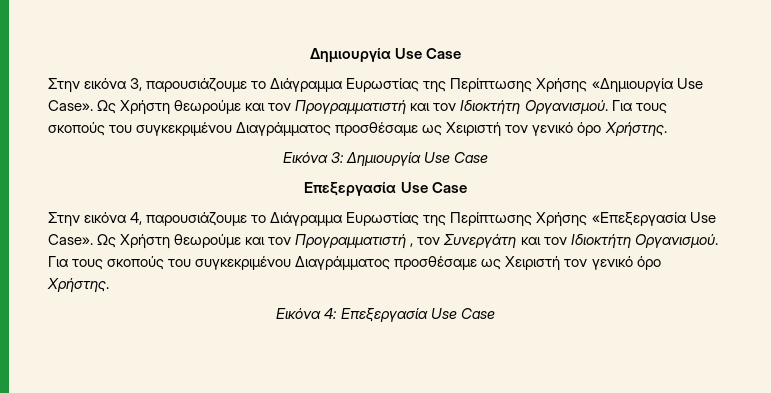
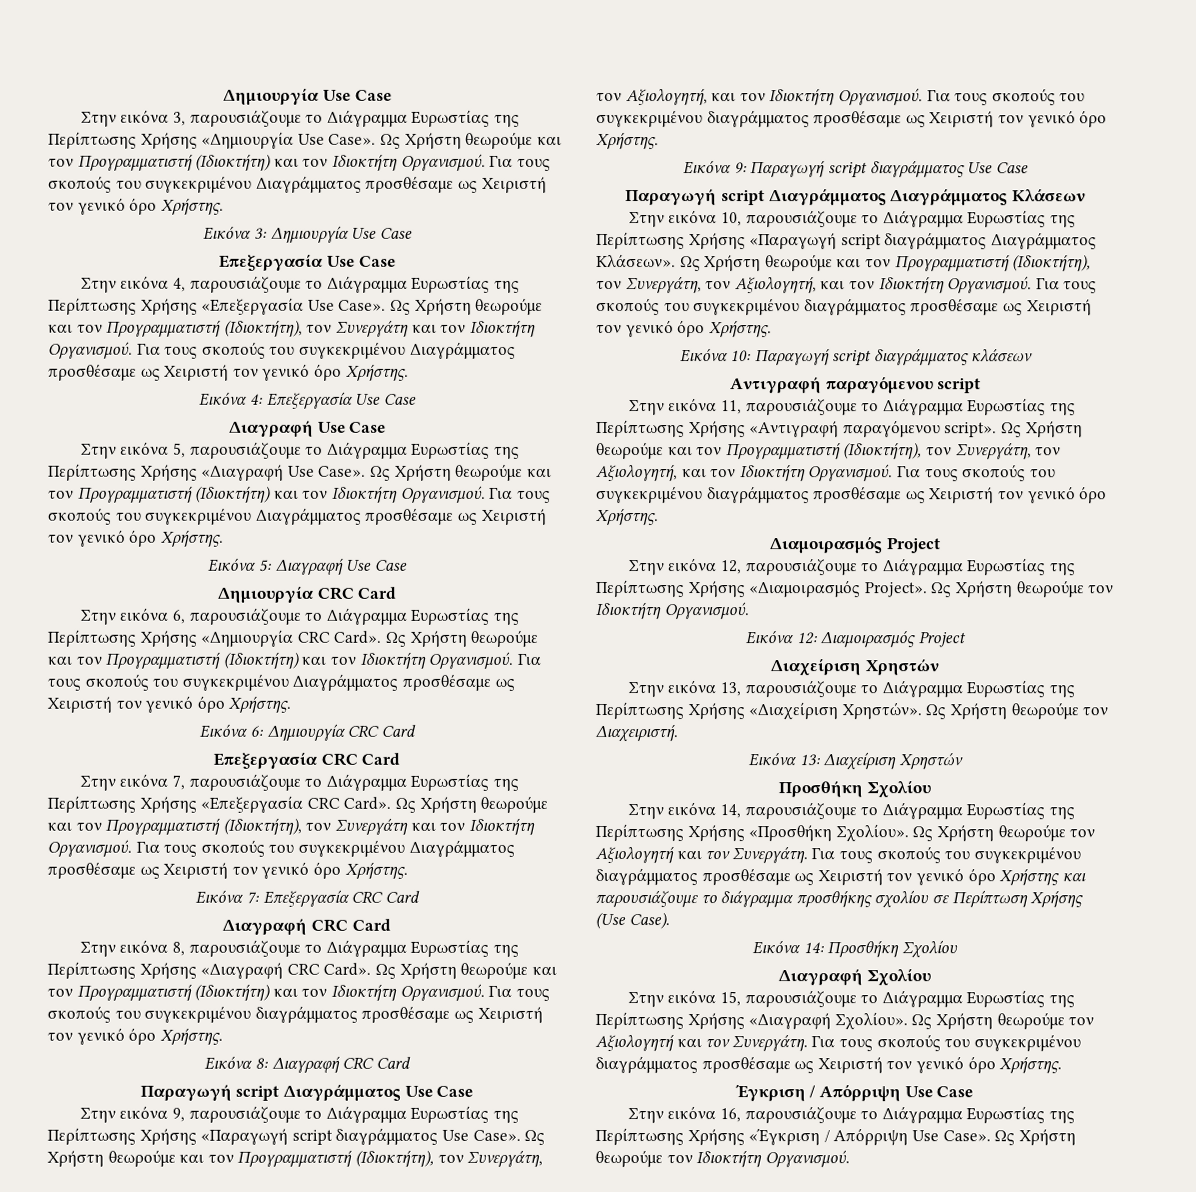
(407, 107) none -> [195,153,272,171] (Ιδιοκτήτη)
[410,243,414,247] , -> [223,319,303,337] (Ιδιοκτήτη),
(495, 313) none -> [228,420,387,437] [80,441,520,459] [48,463,552,481] [48,485,551,503] [48,507,547,525] [48,529,224,547] [208,557,408,575] [216,585,398,603] [79,607,519,625] [47,629,539,647] [47,651,541,669] [47,673,515,691] [47,695,292,713] [199,723,416,741] [212,751,401,769] [79,773,519,791] [47,795,549,813] [47,817,535,835] [47,839,515,857] [47,861,408,879] [195,889,420,907] [222,918,391,935] [79,939,519,957] [47,961,557,979] [47,983,550,1001] [47,1005,543,1023] [47,1027,223,1045] [204,1055,411,1073] [139,1083,474,1101] [79,1105,519,1123] [47,1127,546,1145] [47,1149,544,1167] [596,88,1086,106] [596,109,1108,128] [596,131,659,150] [683,160,1029,179] [625,188,1086,206] [628,210,1076,228] [596,231,1097,250] [596,253,1092,272] [596,276,1098,294] [596,297,1092,316] [596,320,772,338] [679,348,1034,367] [729,376,982,394] [628,398,1076,416] [596,419,1083,438] [596,441,1062,460] [596,463,1056,482] [596,485,1108,504] [596,507,659,526] [770,536,941,554] [628,558,1076,576] [595,579,1115,598] [595,601,749,620] [745,630,966,648] [770,658,939,677] [627,680,1075,698] [595,701,1109,721] [595,723,678,743] [748,752,963,771] [778,780,931,799] [627,802,1075,820] [595,823,1096,843] [595,845,1081,864] [595,867,1086,886] [595,889,1084,909] [595,911,670,930] [752,940,958,959] [778,968,931,987] [627,990,1075,1008] [595,1011,1095,1031] [595,1033,1081,1052] [595,1055,1063,1074] [734,1084,974,1102] [627,1106,1075,1124] [595,1127,1076,1146] [595,1149,850,1168] // Διαγραφή Use Case // Στην εικόνα 5, παρουσιάζουμε το Διάγραμμα Ευρωστίας της Περίπτωσης Χρήσης «Διαγραφή Use Case». Ως Χρήστη θεωρούμε και τον Προγραμματιστή (Ιδιοκτήτη) και τον Ιδιοκτήτη Οργανισμού. Για τους σκοπούς του συγκεκριμένου Διαγράμματος προσθέσαμε ως Χειριστή τον γενικό όρο Χρήστης. // Εικόνα 5: Διαγραφή Use Case // Δημιουργία CRC Card // Στην εικόνα 6, παρουσιάζουμε το Διάγραμμα Ευρωστίας της Περίπτωσης Χρήσης «Δημιουργία CRC Card». Ως Χρήστη θεωρούμε και τον Προγραμματιστή (Ιδιοκτήτη) και τον Ιδιοκτήτη Οργανισμού. Για τους σκοπούς του συγκεκριμένου Διαγράμματος προσθέσαμε ως Χειριστή τον γενικό όρο Χρήστης. // Εικόνα 6: Δημιουργία CRC Card // Επεξεργασία CRC Card // Στην εικόνα 7, παρουσιάζουμε το Διάγραμμα Ευρωστίας της Περίπτωσης Χρήσης «Επεξεργασία CRC Card». Ως Χρήστη θεωρούμε και τον Προγραμματιστή (Ιδιοκτήτη), τον Συνεργάτη και τον Ιδιοκτήτη Οργανισμού. Για τους σκοπούς του συγκεκριμένου Διαγράμματος προσθέσαμε ως Χειριστή τον γενικό όρο Χρήστης. // Εικόνα 7: Επεξεργασία CRC Card // Διαγραφή CRC Card // Στην εικόνα 8, παρουσιάζουμε το Διάγραμμα Ευρωστίας της Περίπτωσης Χρήσης «Διαγραφή CRC Card». Ως Χρήστη θεωρούμε και τον Προγραμματιστή (Ιδιοκτήτη) και τον Ιδιοκτήτη Οργανισμού. Για τους σκοπούς του συγκεκριμένου διαγράμματος προσθέσαμε ως Χειριστή τον γενικό όρο Χρήστης. // Εικόνα 8: Διαγραφή CRC Card // Παραγωγή script Διαγράμματος Use Case // Στην εικόνα 9, παρουσιάζουμε το Διάγραμμα Ευρωστίας της Περίπτωσης Χρήσης «Παραγωγή script διαγράμματος Use Case». Ως Χρήστη θεωρούμε και τον Προγραμματιστή (Ιδιοκτήτη), τον Συνεργάτη, τον Αξιολογητή, και τον Ιδιοκτήτη Οργανισμού. Για τους σκοπούς του συγκεκριμένου διαγράμματος προσθέσαμε ως Χειριστή τον γενικό όρο Χρήστης. // Εικόνα 9: Παραγωγή script διαγράμματος Use Case // Παραγωγή script Διαγράμματος Διαγράμματος Κλάσεων // Στην εικόνα 10, παρουσιάζουμε το Διάγραμμα Ευρωστίας της Περίπτωσης Χρήσης «Παραγωγή script διαγράμματος Διαγράμματος Κλάσεων». Ως Χρήστη θεωρούμε και τον Προγραμματιστή (Ιδιοκτήτη), τον Συνεργάτη, τον Αξιολογητή, και τον Ιδιοκτήτη Οργανισμού. Για τους σκοπούς του συγκεκριμένου διαγράμματος προσθέσαμε ως Χειριστή τον γενικό όρο Χρήστης. // Εικόνα 10: Παραγωγή script διαγράμματος κλάσεων // Αντιγραφή παραγόμενου script // Στην εικόνα 11, παρουσιάζουμε το Διάγραμμα Ευρωστίας της Περίπτωσης Χρήσης «Αντιγραφή παραγόμενου script». Ως Χρήστη θεωρούμε και τον Προγραμματιστή (Ιδιοκτήτη), τον Συνεργάτη, τον Αξιολογητή, και τον Ιδιοκτήτη Οργανισμού. Για τους σκοπούς του συγκεκριμένου διαγράμματος προσθέσαμε ως Χειριστή τον γενικό όρο Χρήστης. // Διαμοιρασμός Project // Στην εικόνα 12, παρουσιάζουμε το Διάγραμμα Ευρωστίας της Περίπτωσης Χρήσης «Διαμοιρασμός Project». Ως Χρήστη θεωρούμε τον Ιδιοκτήτη Οργανισμού. // Εικόνα 12: Διαμοιρασμός Project // Διαχείριση Χρηστών // Στην εικόνα 13, παρουσιάζουμε το Διάγραμμα Ευρωστίας της Περίπτωσης Χρήσης «Διαχείριση Χρηστών». Ως Χρήστη θεωρούμε τον Διαχειριστή. // Εικόνα 13: Διαχείριση Χρηστών // Προσθήκη Σχολίου // Στην εικόνα 14, παρουσιάζουμε το Διάγραμμα Ευρωστίας της Περίπτωσης Χρήσης «Προσθήκη Σχολίου». Ως Χρήστη θεωρούμε τον Αξιολογητή και τον Συνεργάτη. Για τους σκοπούς του συγκεκριμένου διαγράμματος προσθέσαμε ως Χειριστή τον γενικό όρο Χρήστης και παρουσιάζουμε το διάγραμμα προσθήκης σχολίου σε Περίπτωση Χρήσης (Use Case). // Εικόνα 14: Προσθήκη Σχολίου // Διαγραφή Σχολίου // Στην εικόνα 15, παρουσιάζουμε το Διάγραμμα Ευρωστίας της Περίπτωσης Χρήσης «Διαγραφή Σχολίου». Ως Χρήστη θεωρούμε τον Αξιολογητή και τον Συνεργάτη. Για τους σκοπούς του συγκεκριμένου διαγράμματος προσθέσαμε ως Χειριστή τον γενικό όρο Χρήστης. // Έγκριση / Απόρριψη Use Case // Στην εικόνα 16, παρουσιάζουμε το Διάγραμμα Ευρωστίας της Περίπτωσης Χρήσης «Έγκριση / Απόρριψη Use Case». Ως Χρήστη θεωρούμε τον Ιδιοκτήτη Οργανισμού.

